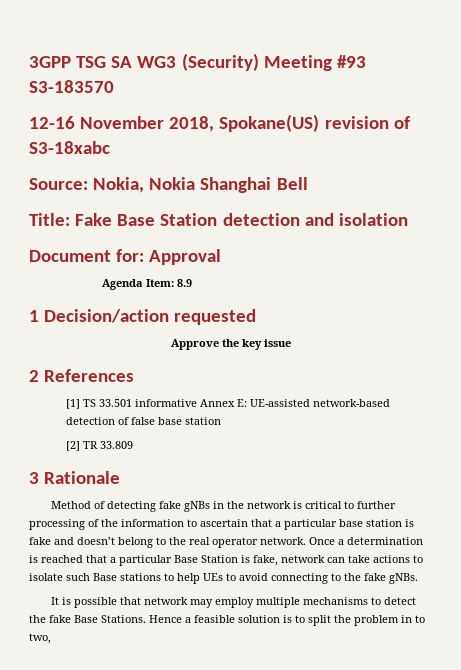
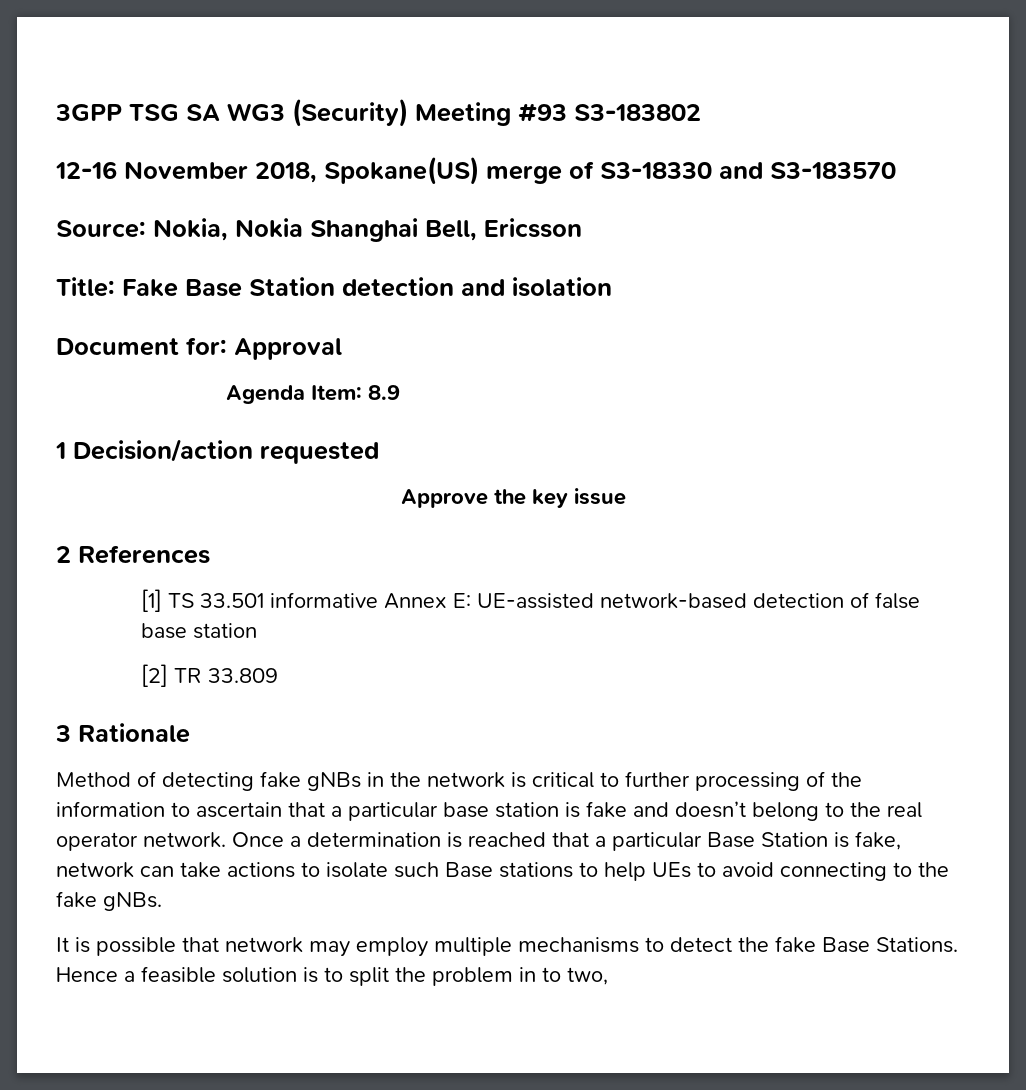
[29,80,114,93] S3-183570 -> [574,104,701,121] S3-183802
[324,116,410,129] [29,141,110,154] revision of S3-18xabc -> [486,161,896,184] merge of S3-18330 and S3-183570
[276,177,308,190] Bell -> [425,218,582,241] Bell, Ericsson

